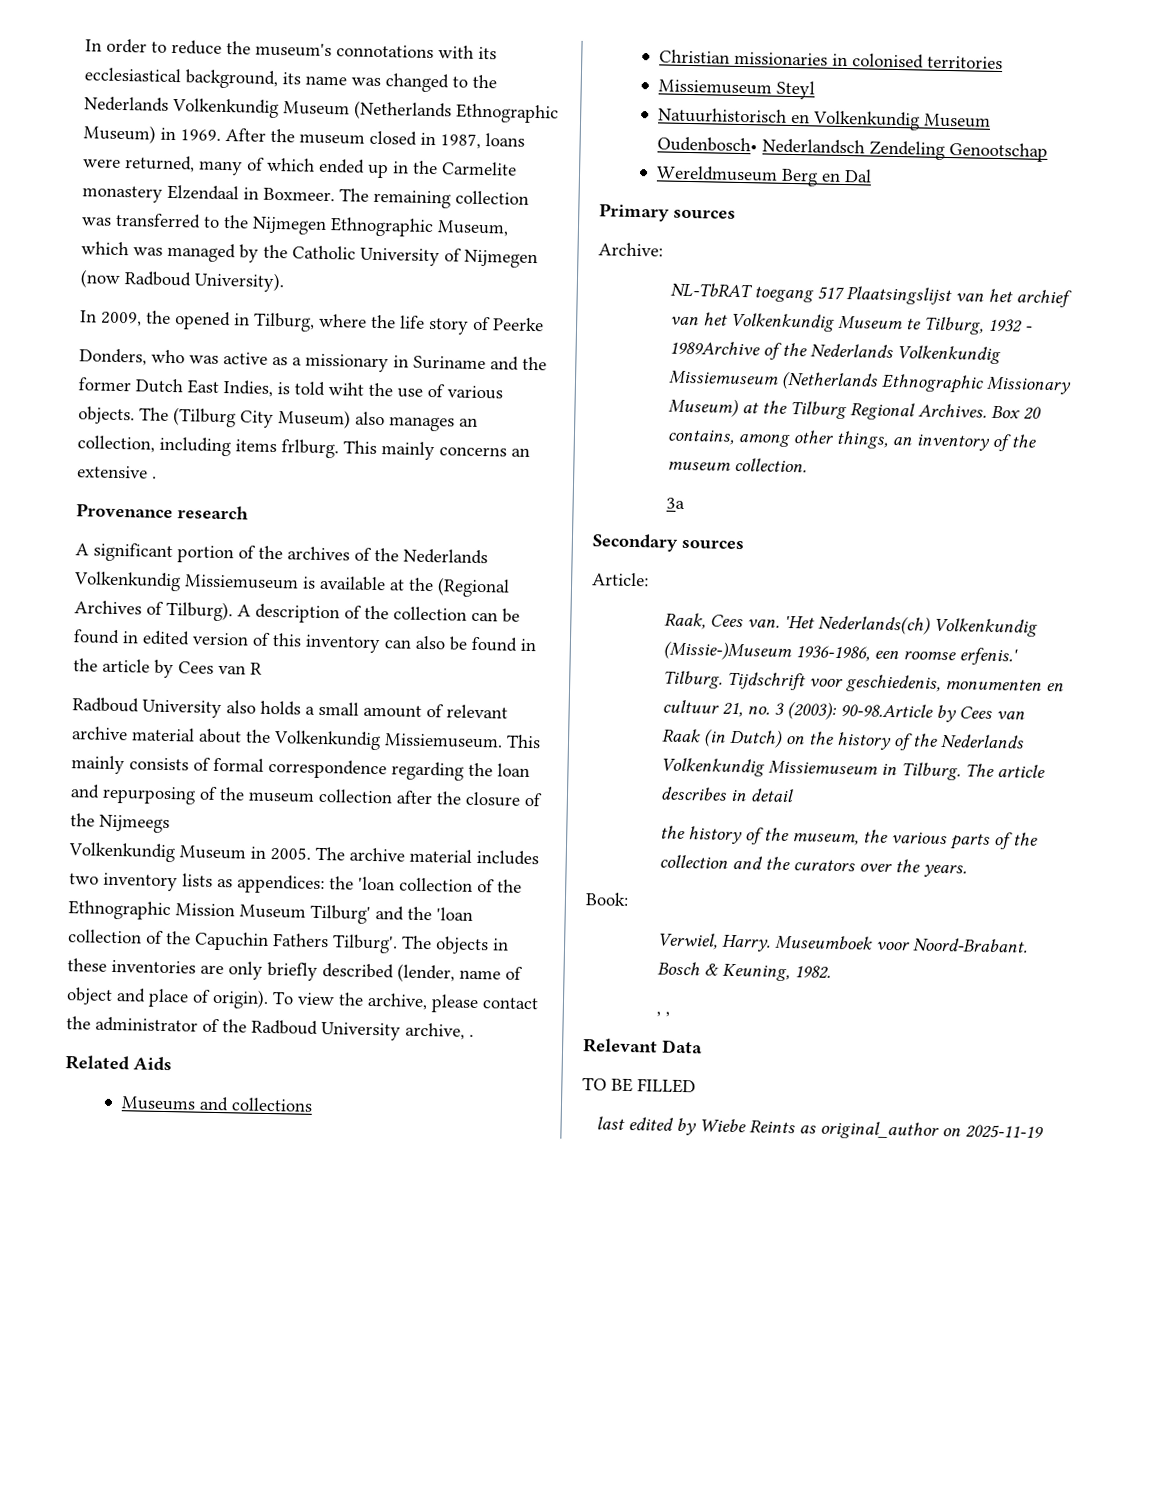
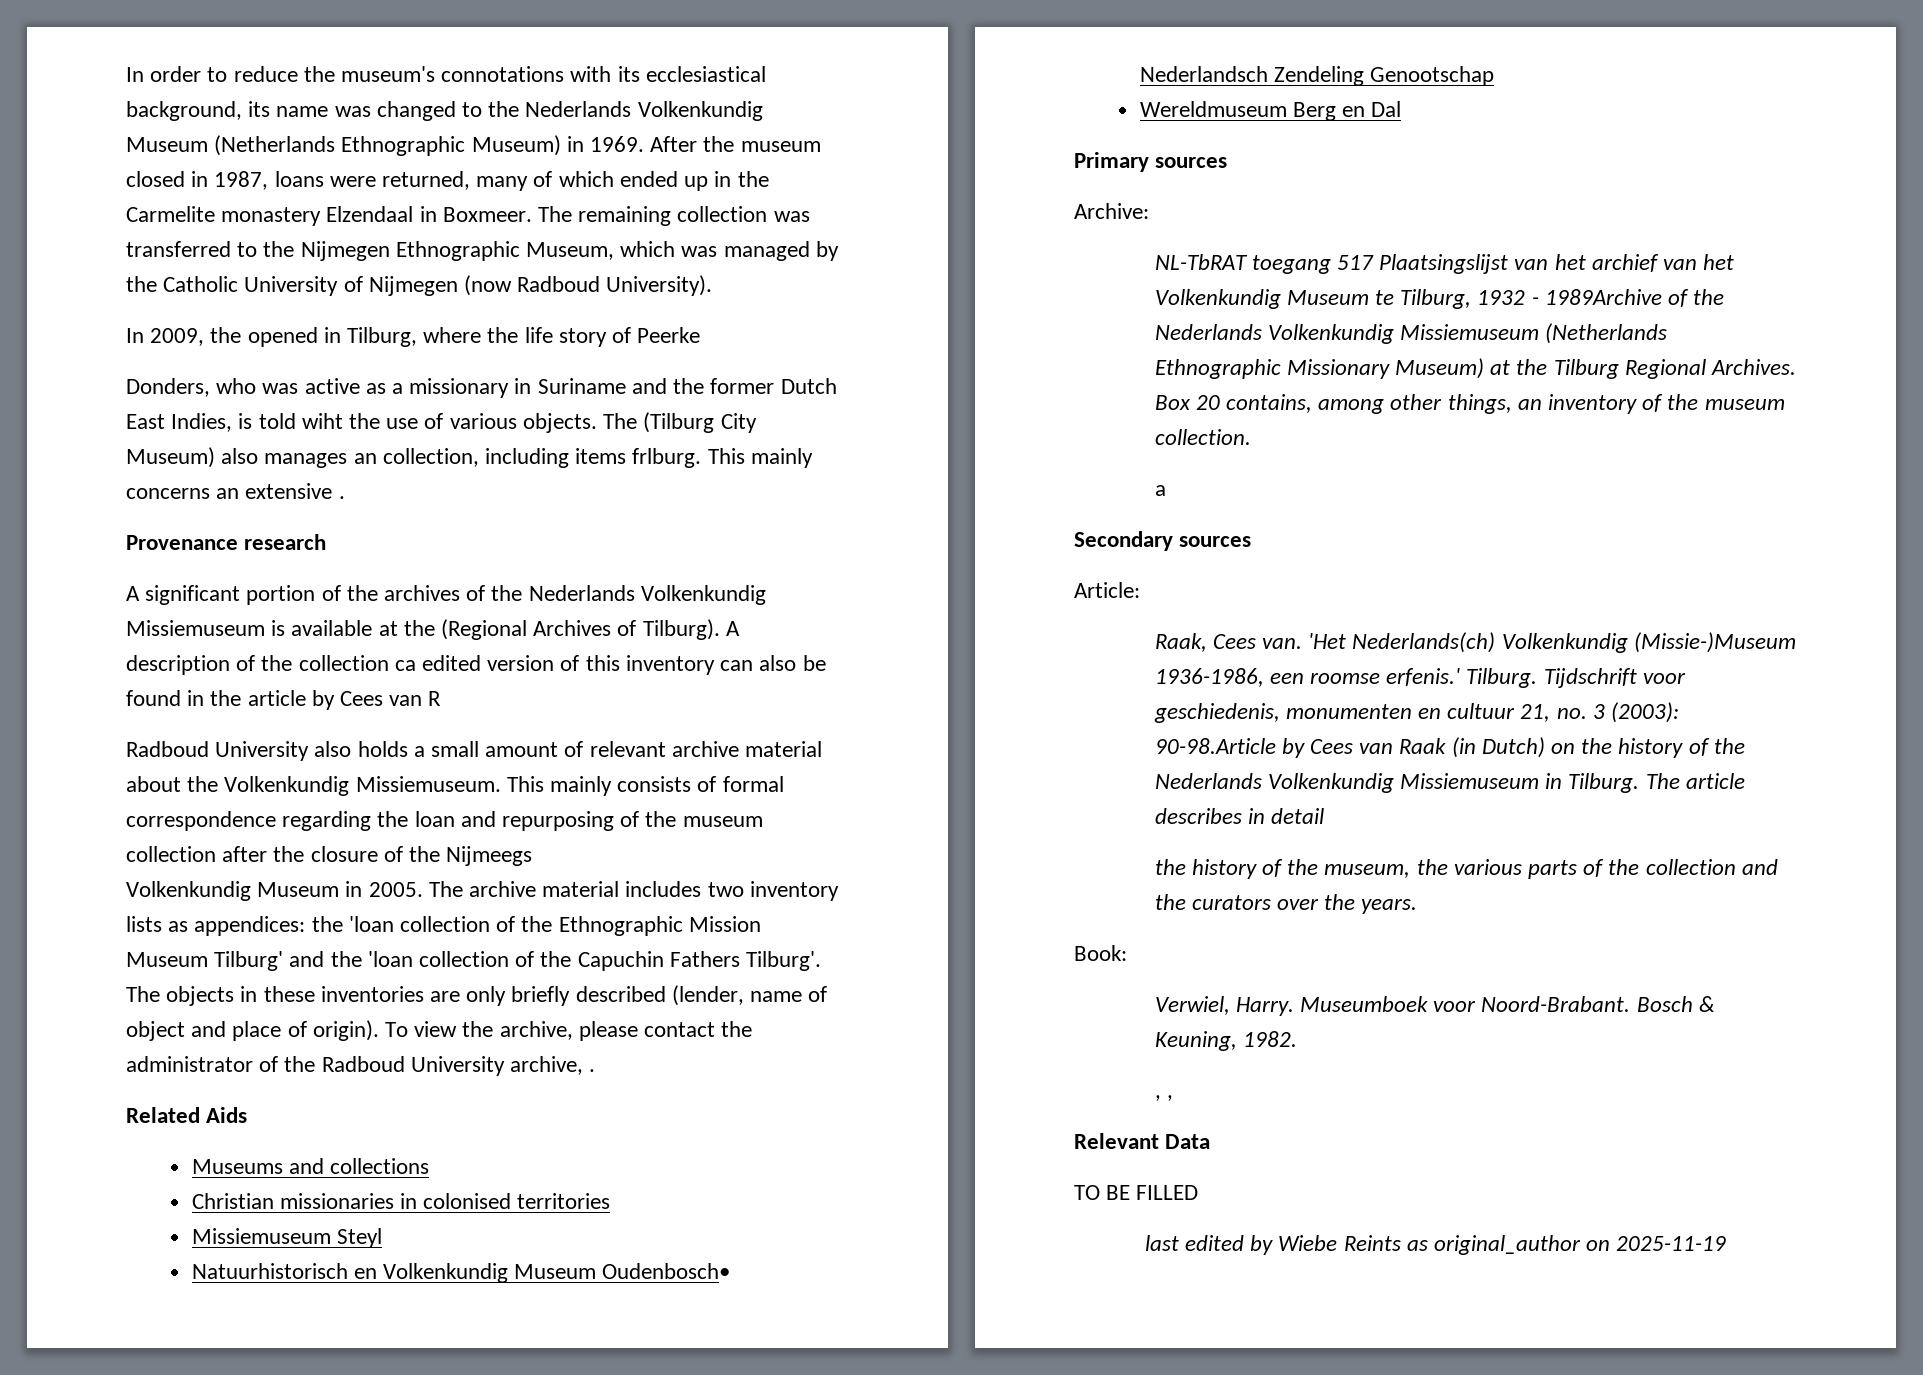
[471,608,520,623] [73,629,139,645] can be found in -> [394,660,416,671] ca
[666,497,686,509] 3a -> [1154,485,1166,496] a

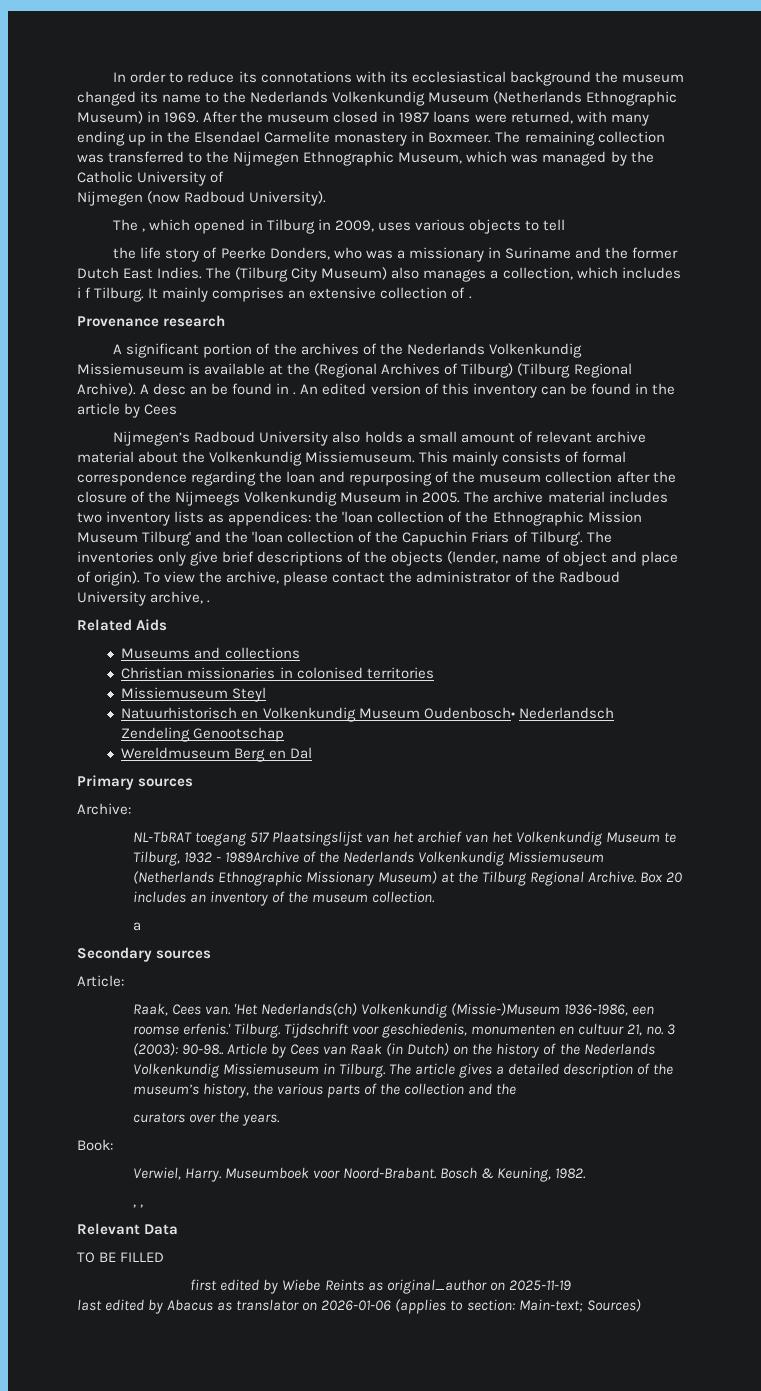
[303,66,436,82] the museum's -> [238,71,257,83] its
[126,101,456,121] background, its name was changed -> [509,71,684,86] [77,91,202,106] background the museum changed its name
[214,171,269,190] 1987, -> [399,112,430,123] 1987
[476,171,678,191] many of which ended -> [576,111,649,126] [77,131,125,146] with many ending
(769, 179) none -> [194,131,261,143] Elsendael
[326,206,414,222] Elzendaal -> (408, 139) none
(363, 284) none -> (225, 177) //
[126,327,482,347] In 2009, the opened in Tilburg, where -> [113,219,565,234] The , which opened in Tilburg in 2009, uses various objects to tell //
(701, 335) // -> (266, 253) none
[304,378,386,394] active as -> (393, 254) none
[171,413,597,433] Indies, is told wiht the use of various objects. -> [157,267,203,279] Indies.
[353,448,813,468] [126,483,333,499] an collection, including items frlburg. This mainly concerns an extensive -> [490,267,681,280] [77,287,466,302] a collection, which includes i f Tilburg. It mainly comprises an extensive collection of
[642,619,740,640] [126,655,416,675] Tilburg). A description of the collection ca -> [461,363,632,378] [77,383,319,396] Tilburg) (Tilburg Regional Archive). A desc an be found in . An
[759,655,797,671] also -> (566, 390) none
[389,691,442,706] van R // -> [113,431,191,446] // Nijmegen’s
(533, 856) // -> (241, 498) none
[669,951,822,971] [126,986,666,1006] Fathers Tilburg'. The objects in these inventories are only briefly described -> [471,531,612,546] [77,551,444,566] Friars of Tilburg'. The inventories only give brief descriptions of the objects
[1710,359,1796,375] Archives. -> [588,871,638,883] Archive.
[1225,394,1512,414] contains, among other things, -> [132,891,186,903] includes
[1154,738,1276,754] 90-98.Article -> [181,1043,267,1055] 90-98.. Article
[1154,808,1324,824] [1154,859,1411,879] describes in detail // the history of the museum, -> [459,1063,674,1078] [132,1083,249,1098] gives a detailed description of the museum’s history,
(1186, 902) none -> (517, 1089) //
[1144,1235,1179,1251] last -> [190,1279,218,1291] first
(1727, 1243) none -> [77,1299,641,1314] // last edited by Abacus as translator on 2026-01-06 (applies to section: Main-text; Sources)

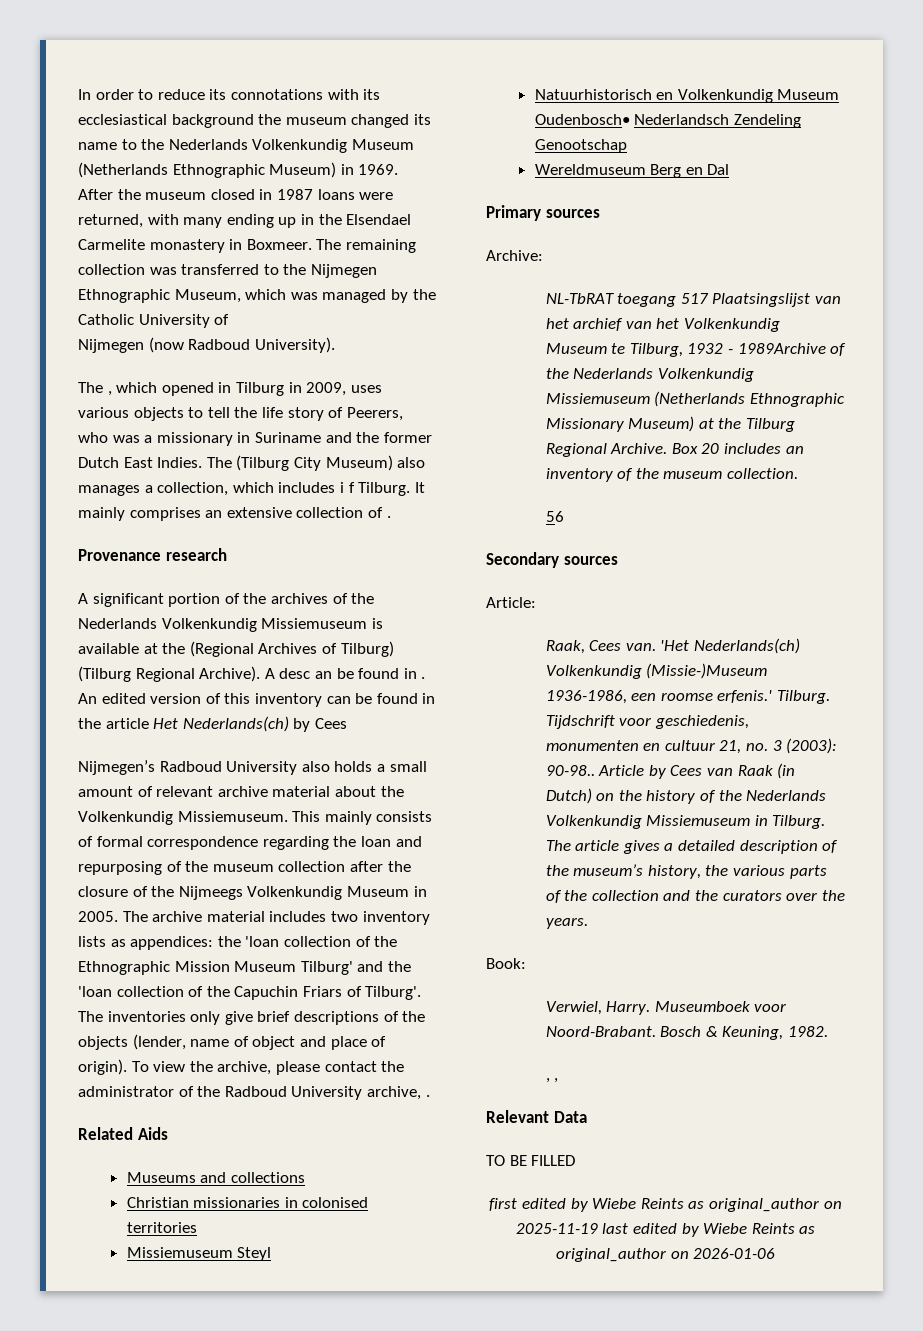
(565, 225) // -> (230, 412) none
[220,247,330,260] Peerke Donders, -> [346,407,403,421] Peerers,
(120, 409) none -> [153,716,289,732] Het Nederlands(ch)
[132,922,141,931] a -> [545,511,564,522] 56
(517, 1089) // -> (718, 895) none
(571, 1285) // -> (598, 1228) none
[167,1299,641,1314] Abacus as translator on 2026-01-06 (applies to section: Main-text; Sources) -> [703,1223,816,1234] [555,1248,776,1262] Wiebe Reints as original_author on 2026-01-06

